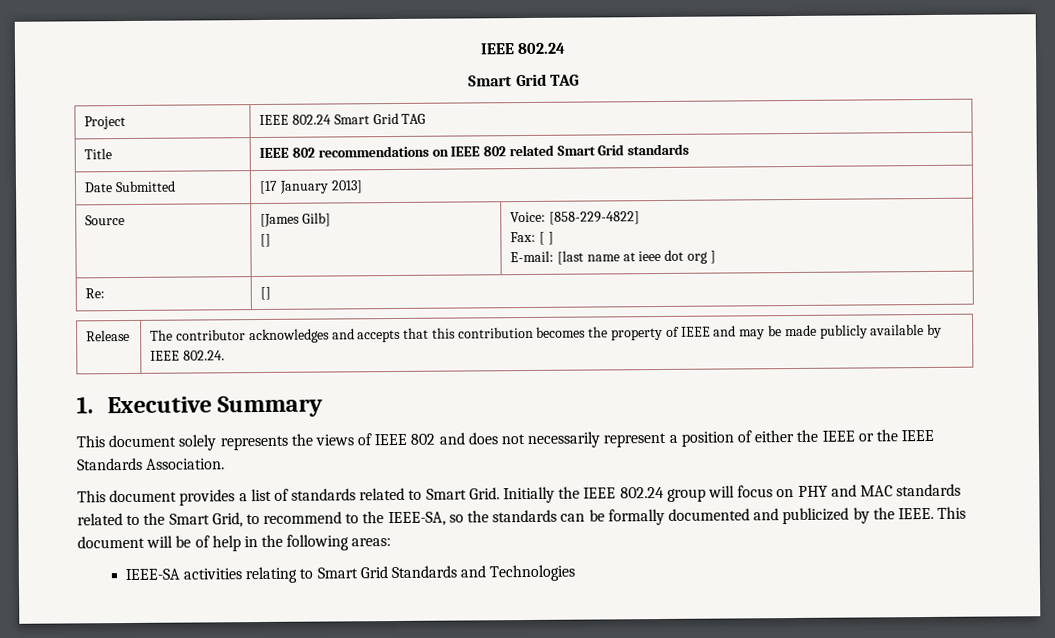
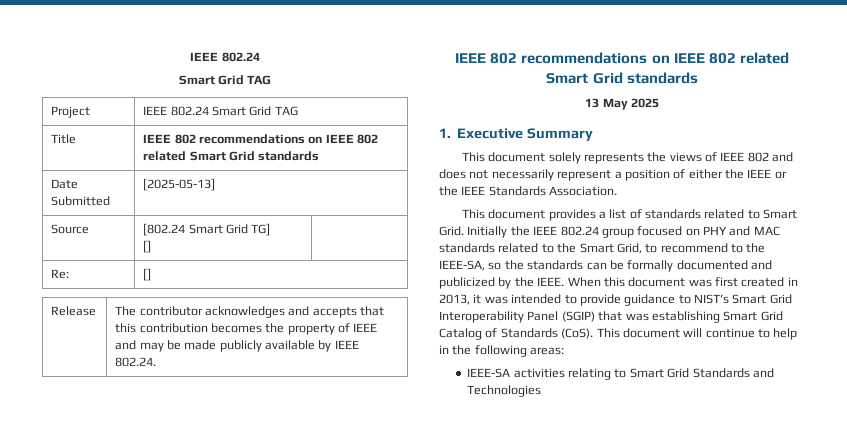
[259,180,363,195] [85,215,126,226] [260,212,332,228] [260,233,272,248] [510,211,641,225] [510,231,554,245] [510,249,716,265] [17 January 2013] // Source | [James Gilb] // [] | Voice: [858-229-4822] // Fax: [ ] // E-mail: [last name at ieee dot org ] -> [143,178,216,191] [51,224,90,234] [143,223,271,236] [143,240,152,253] [2025-05-13] // Source | [802.24 Smart Grid TG] // [] |
(226, 355) none -> [455,52,789,64] [546,72,698,84] [585,98,659,110] // IEEE 802 recommendations on IEEE 802 related Smart Grid standards // 13 May 2025
[707,485,774,498] will focus -> [637,226,683,236] focused
(934, 513) none -> [567,277,798,287] [439,294,792,306] [439,311,783,323] [439,328,594,340] When this document was first created in 2013, it was intended to provide guidance to NIST’s Smart Grid Interoperability Panel (SGIP) that was establishing Smart Grid Catalog of Standards (CoS).
[175,535,210,548] be of -> [705,328,770,338] continue to

